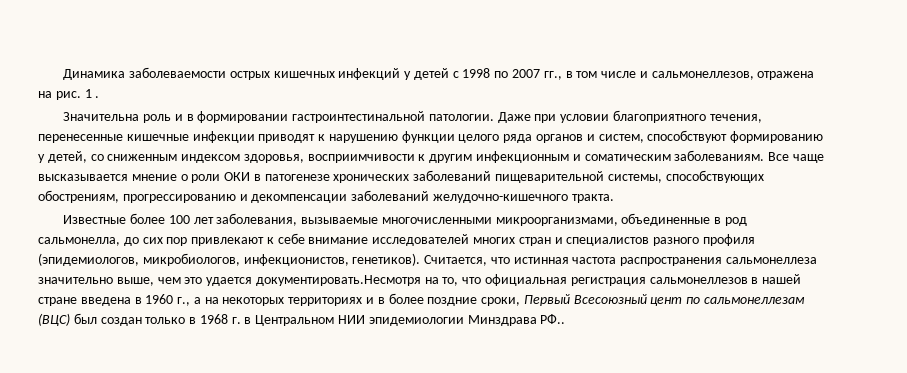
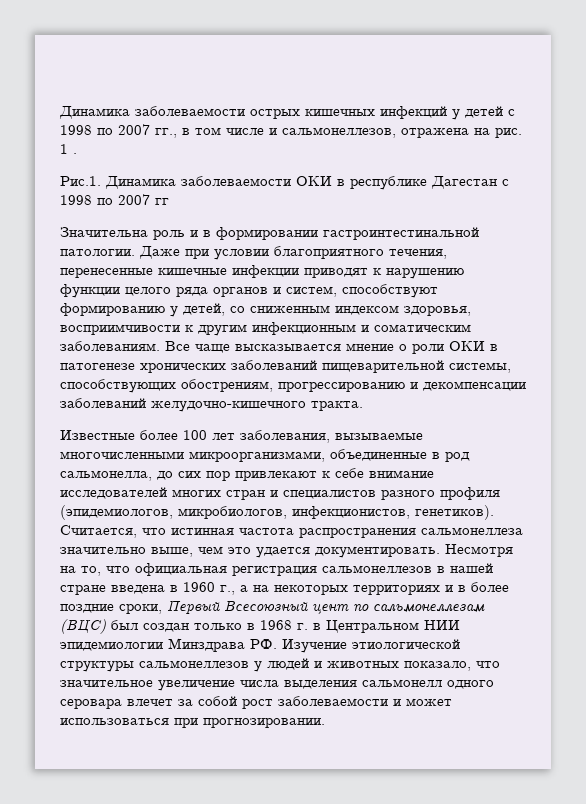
(100, 97) none -> [60,176,509,190] [60,194,169,205] // Рис.1. Динамика заболеваемости ОКИ в республике Дагестан с 1998 по 2007 гг
[255,275,421,286] документировать.Несмотря -> [315,544,513,558] документировать. Несмотря
[540,314,566,324] РФ.. -> [250,639,460,653] [60,658,500,672] [60,679,494,691] [60,696,452,709] [60,718,325,728] РФ. Изучение этиологической структуры сальмонеллезов у людей и животных показало, что значительное увеличение числа выделения сальмонелл одного серовара влечет за собой рост заболеваемости и может использоваться при прогнозировании.

